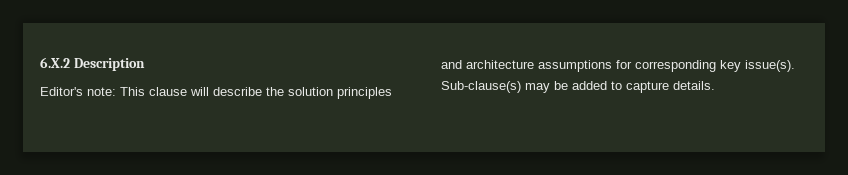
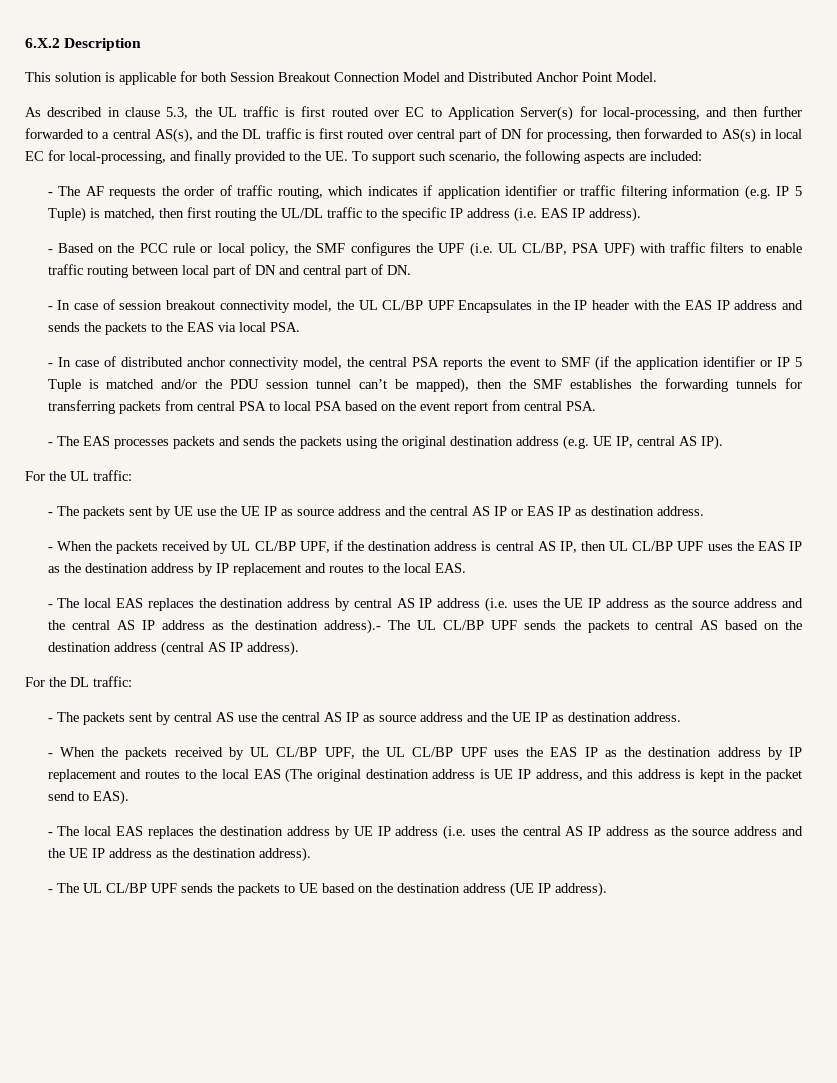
[40,87,392,99] [441,60,795,72] [441,81,715,93] Editor's note: This clause will describe the solution principles and architecture assumptions for corresponding key issue(s). Sub-clause(s) may be added to capture details. -> [25,71,657,85] [25,106,803,121] [25,128,803,143] [25,150,702,164] [47,185,802,200] [47,207,641,222] [47,242,802,257] [47,264,411,278] [47,299,803,313] [47,322,300,335] [47,356,803,371] [47,378,802,393] [47,400,596,414] [47,435,723,450] [25,470,132,481] [47,506,704,519] [47,540,802,554] [47,563,466,576] [47,597,804,612] [47,619,802,634] [47,641,299,656] [25,676,132,687] [47,712,681,725] [47,747,803,760] [47,768,802,783] [47,790,129,805] [47,825,804,840] [47,847,311,862] [47,882,607,897] This solution is applicable for both Session Breakout Connection Model and Distributed Anchor Point Model. // As described in clause 5.3, the UL traffic is first routed over EC to Application Server(s) for local-processing, and then further forwarded to a central AS(s), and the DL traffic is first routed over central part of DN for processing, then forwarded to AS(s) in local EC for local-processing, and finally provided to the UE. To support such scenario, the following aspects are included: // - The AF requests the order of traffic routing, which indicates if application identifier or traffic filtering information (e.g. IP 5 Tuple) is matched, then first routing the UL/DL traffic to the specific IP address (i.e. EAS IP address). // - Based on the PCC rule or local policy, the SMF configures the UPF (i.e. UL CL/BP, PSA UPF) with traffic filters to enable traffic routing between local part of DN and central part of DN. // - In case of session breakout connectivity model, the UL CL/BP UPF Encapsulates in the IP header with the EAS IP address and sends the packets to the EAS via local PSA. // - In case of distributed anchor connectivity model, the central PSA reports the event to SMF (if the application identifier or IP 5 Tuple is matched and/or the PDU session tunnel can’t be mapped), then the SMF establishes the forwarding tunnels for transferring packets from central PSA to local PSA based on the event report from central PSA. // - The EAS processes packets and sends the packets using the original destination address (e.g. UE IP, central AS IP). // For the UL traffic: // - The packets sent by UE use the UE IP as source address and the central AS IP or EAS IP as destination address. // - When the packets received by UL CL/BP UPF, if the destination address is central AS IP, then UL CL/BP UPF uses the EAS IP as the destination address by IP replacement and routes to the local EAS. // - The local EAS replaces the destination address by central AS IP address (i.e. uses the UE IP address as the source address and the central AS IP address as the destination address).- The UL CL/BP UPF sends the packets to central AS based on the destination address (central AS IP address). // For the DL traffic: // - The packets sent by central AS use the central AS IP as source address and the UE IP as destination address. // - When the packets received by UL CL/BP UPF, the UL CL/BP UPF uses the EAS IP as the destination address by IP replacement and routes to the local EAS (The original destination address is UE IP address, and this address is kept in the packet send to EAS). // - The local EAS replaces the destination address by UE IP address (i.e. uses the central AS IP address as the source address and the UE IP address as the destination address). // - The UL CL/BP UPF sends the packets to UE based on the destination address (UE IP address).

